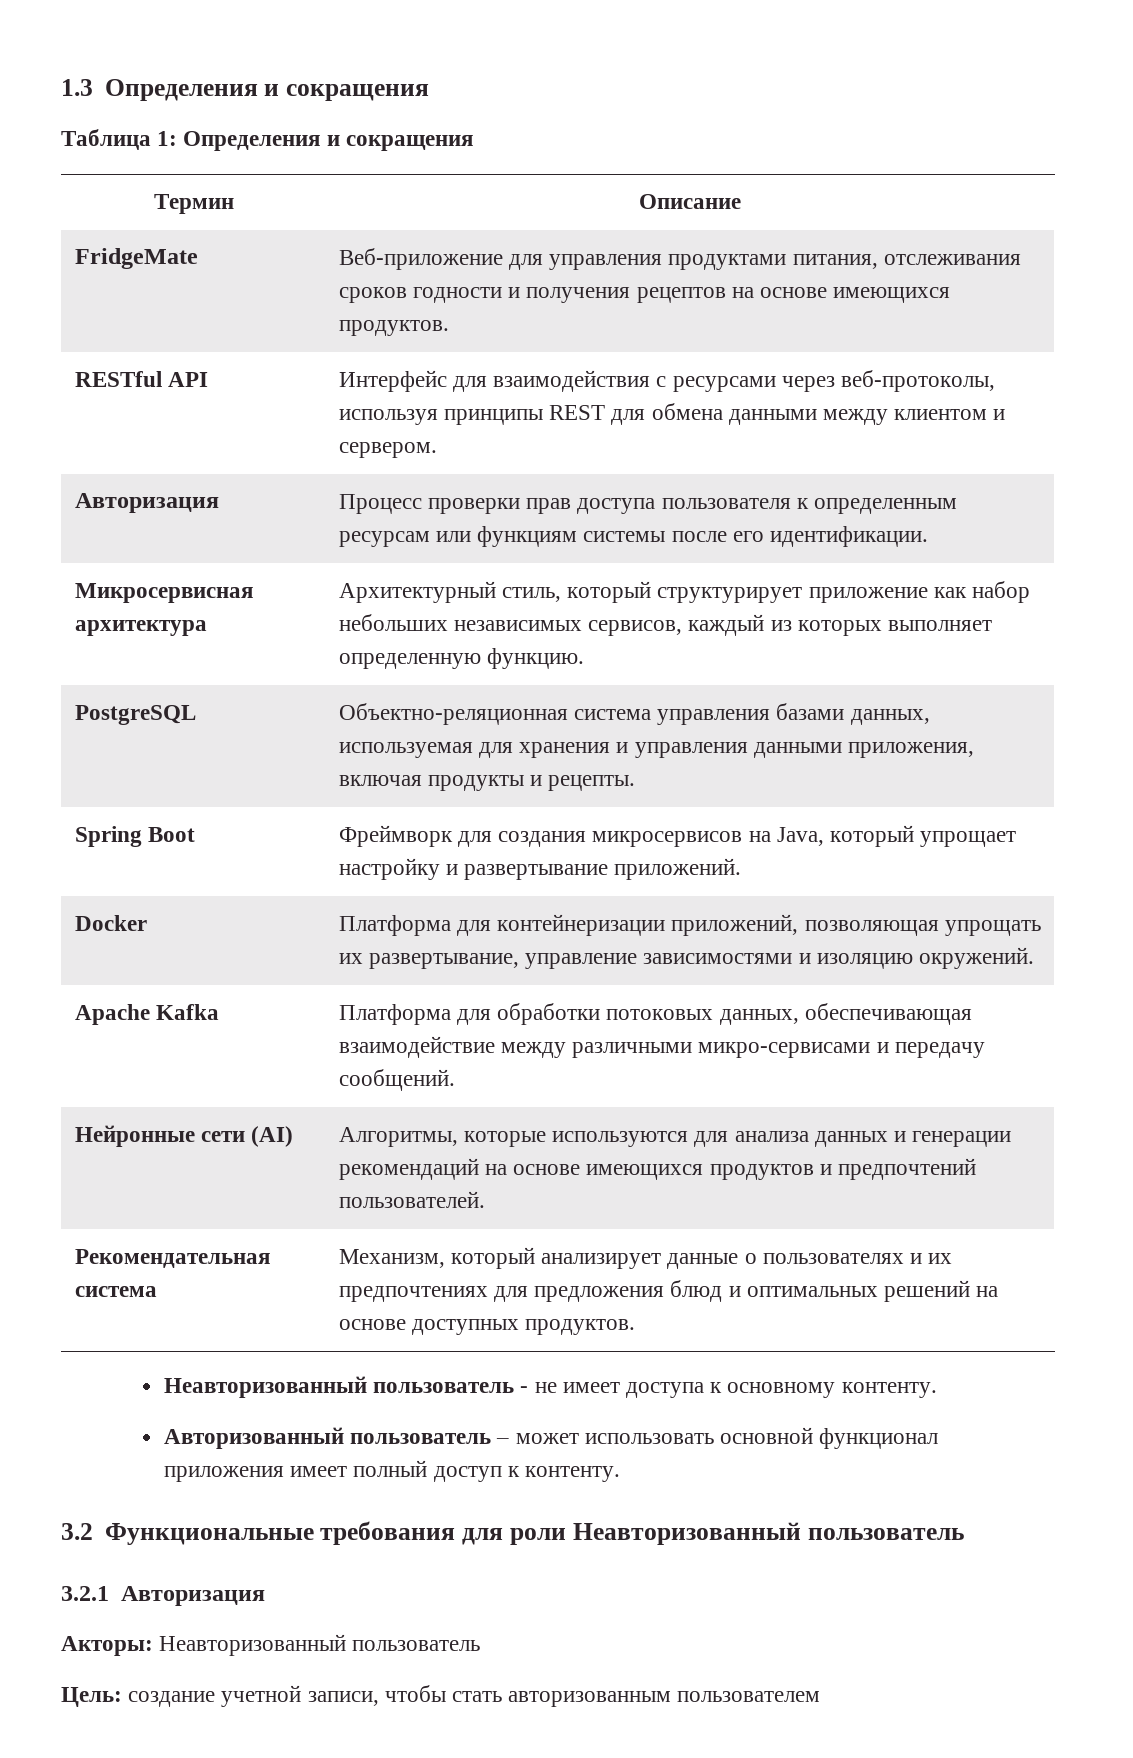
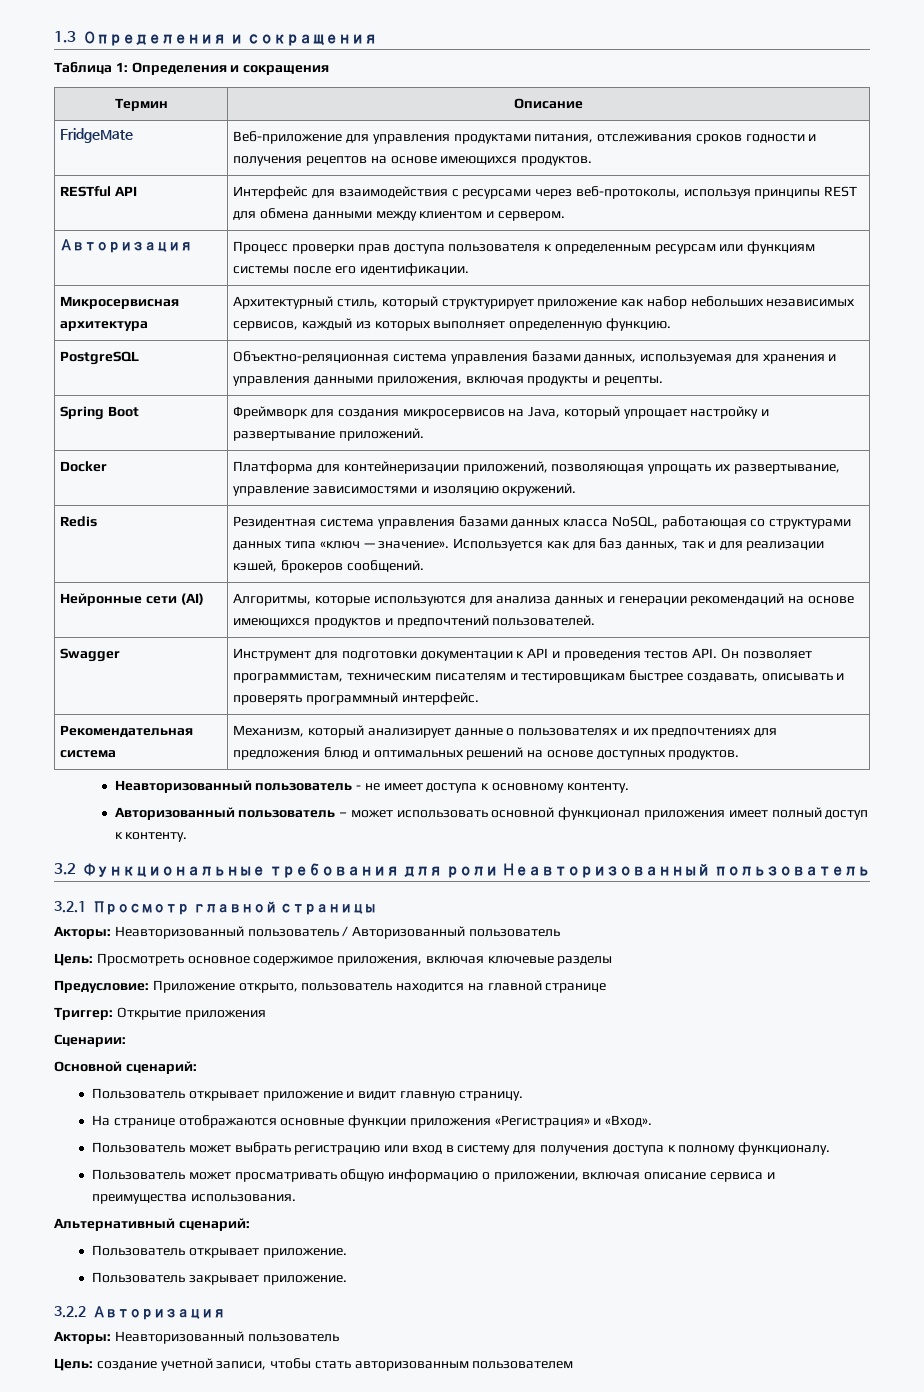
[74,1004,219,1025] [338,1003,972,1025] [338,1036,985,1058] Apache Kafka | Платформа для обработки потоковых данных, обеспечивающая взаимодействие между различными микро-сервисами и передачу -> [60,516,98,527] [233,516,852,529] [233,538,825,551] [233,560,343,573] Redis | Резидентная система управления базами данных класса NoSQL, работающая со структурами данных типа «ключ — значение». Используется как для баз данных, так и для реализации кэшей, брокеров
(485, 1199) none -> [60,648,121,662] [233,648,812,661] [233,670,845,683] [233,692,479,705] // Swagger | Инструмент для подготовки документации к API и проведения тестов API. Он позволяет программистам, техническим писателям и тестировщикам быстрее создавать, описывать и проверять программный интерфейс.
(109, 1593) none -> [93,901,377,915] [54,926,560,939] [54,953,613,966] [54,980,607,993] [54,1007,266,1020] [54,1034,126,1047] [54,1061,197,1074] [91,1088,523,1101] [91,1115,653,1128] [91,1142,831,1155] [91,1169,775,1182] [91,1194,296,1204] [54,1218,250,1231] [91,1245,347,1258] [91,1272,347,1285] [54,1306,86,1318] Просмотр главной страницы // Акторы: Неавторизованный пользователь / Авторизованный пользователь // Цель: Просмотреть основное содержимое приложения, включая ключевые разделы // Предусловие: Приложение открыто, пользователь находится на главной странице // Триггер: Открытие приложения // Сценарии: // Основной сценарий: // Пользователь открывает приложение и видит главную страницу. // На странице отображаются основные функции приложения «Регистрация» и «Вход». // Пользователь может выбрать регистрацию или вход в систему для получения доступа к полному функционалу. // Пользователь может просматривать общую информацию о приложении, включая описание сервиса и преимущества использования. // Альтернативный сценарий: // Пользователь открывает приложение. // Пользователь закрывает приложение. // 3.2.2

